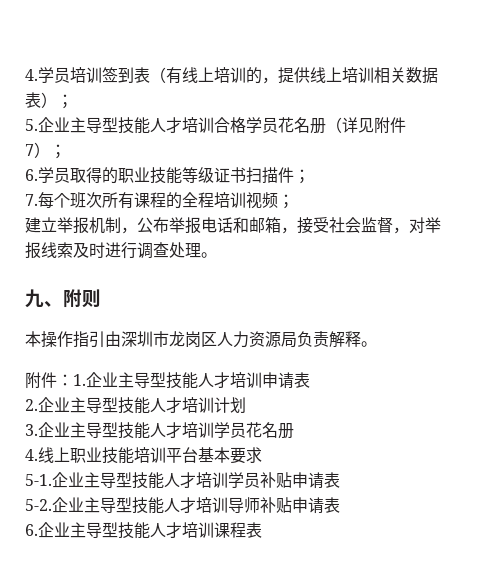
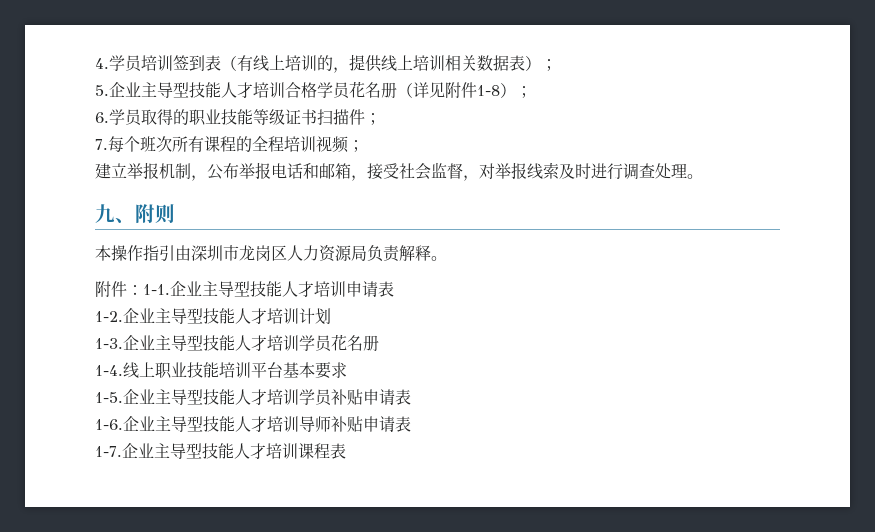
[25,144,34,156] 7 -> [477,85,500,96] 1-8
[73,374,86,386] 1. -> [143,284,170,295] 1-1.
[25,399,38,411] 2. -> [95,311,123,322] 1-2.
[25,424,38,436] 3. -> [95,338,123,349] 1-3.
[25,449,38,461] 4. -> [95,365,123,376] 1-4.
[25,474,52,486] 5-1. -> [95,392,123,403] 1-5.
[25,499,52,511] 5-2. -> [95,419,123,430] 1-6.
[25,524,38,536] 6. -> [95,446,122,457] 1-7.

